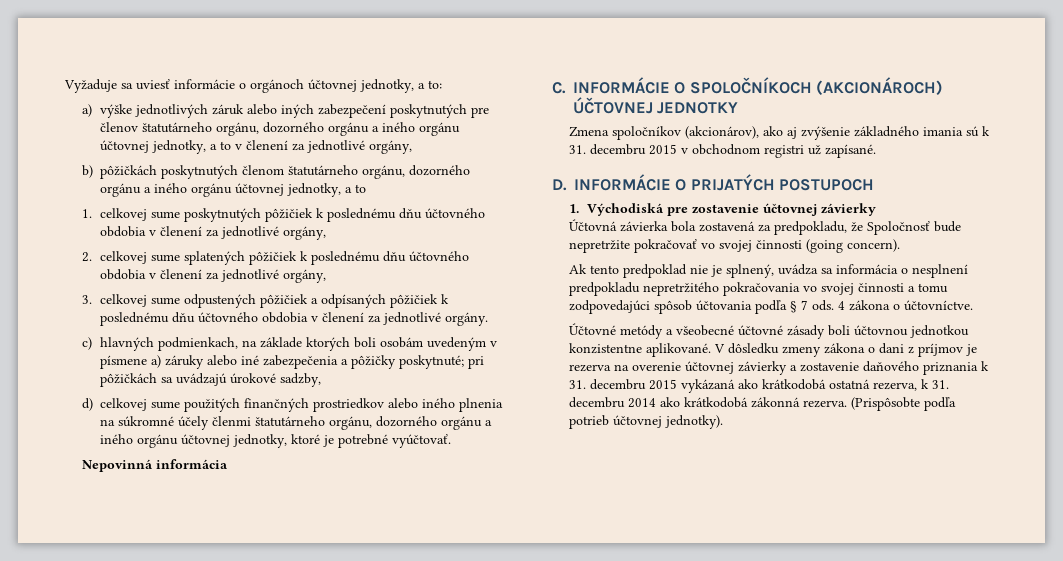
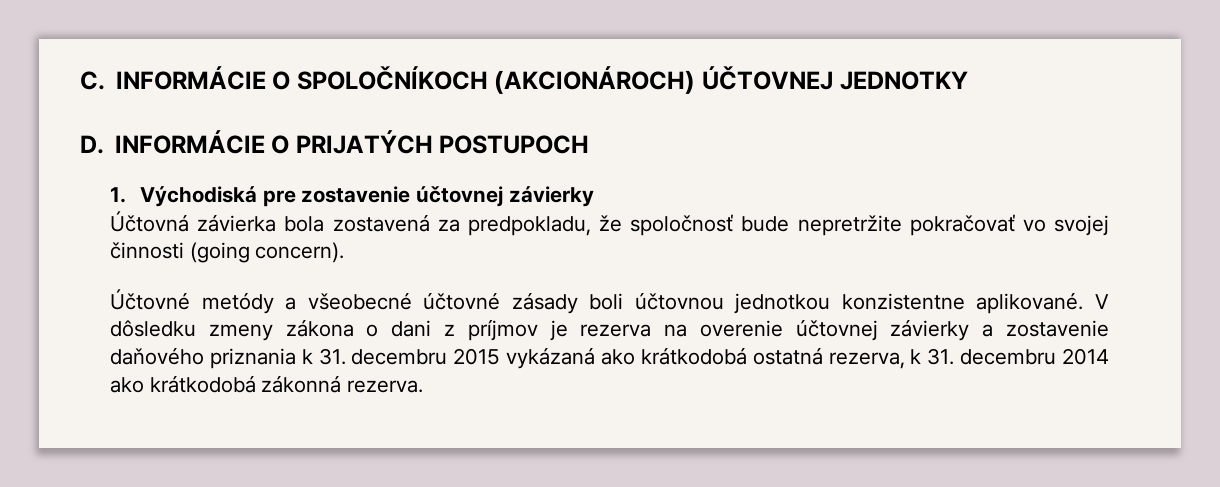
[64,79,442,93] [82,104,489,118] [99,122,460,136] [99,140,412,154] [82,165,471,179] [100,183,367,197] [82,208,485,222] [99,226,326,240] [82,251,469,265] [99,269,326,283] [82,294,449,308] [99,312,488,326] [82,337,497,351] [99,355,484,369] [99,373,321,387] [82,398,504,412] [100,416,493,430] [100,434,452,448] [82,459,229,472] Vyžaduje sa uviesť informácie o orgánoch účtovnej jednotky, a to: // a) výške jednotlivých záruk alebo iných zabezpečení poskytnutých pre členov štatutárneho orgánu, dozorného orgánu a iného orgánu účtovnej jednotky, a to v členení za jednotlivé orgány, // b) pôžičkách poskytnutých členom štatutárneho orgánu, dozorného orgánu a iného orgánu účtovnej jednotky, a to // 1. celkovej sume poskytnutých pôžičiek k poslednému dňu účtovného obdobia v členení za jednotlivé orgány, // 2. celkovej sume splatených pôžičiek k poslednému dňu účtovného obdobia v členení za jednotlivé orgány, // 3. celkovej sume odpustených pôžičiek a odpísaných pôžičiek k poslednému dňu účtovného obdobia v členení za jednotlivé orgány. // c) hlavných podmienkach, na základe ktorých boli osobám uvedeným v písmene a) záruky alebo iné zabezpečenia a pôžičky poskytnuté; pri pôžičkách sa uvádzajú úrokové sadzby, // d) celkovej sume použitých finančných prostriedkov alebo iného plnenia na súkromné účely členmi štatutárneho orgánu, dozorného orgánu a iného orgánu účtovnej jednotky, ktoré je potrebné vyúčtovať. // Nepovinná informácia // -> (80, 80) none
[569,126,991,140] [569,144,877,158] // Zmena spoločníkov (akcionárov), ako aj zvýšenie základného imania sú k 31. decembru 2015 v obchodnom registri už zapísané. -> (968, 80) none
[867,221,931,235] Spoločnosť -> [630,214,734,236] spoločnosť
[569,264,969,278] [569,282,949,296] [569,300,974,314] // Ak tento predpoklad nie je splnený, uvádza sa informácia o nesplnení predpokladu nepretržitého pokračovania vo svojej činnosti a tomu zodpovedajúci spôsob účtovania podľa § 7 ods. 4 zákona o účtovníctve. -> (345, 252) none
[851,397,957,411] [569,415,724,429] (Prispôsobte podľa potrieb účtovnej jednotky). -> (424, 386) none

